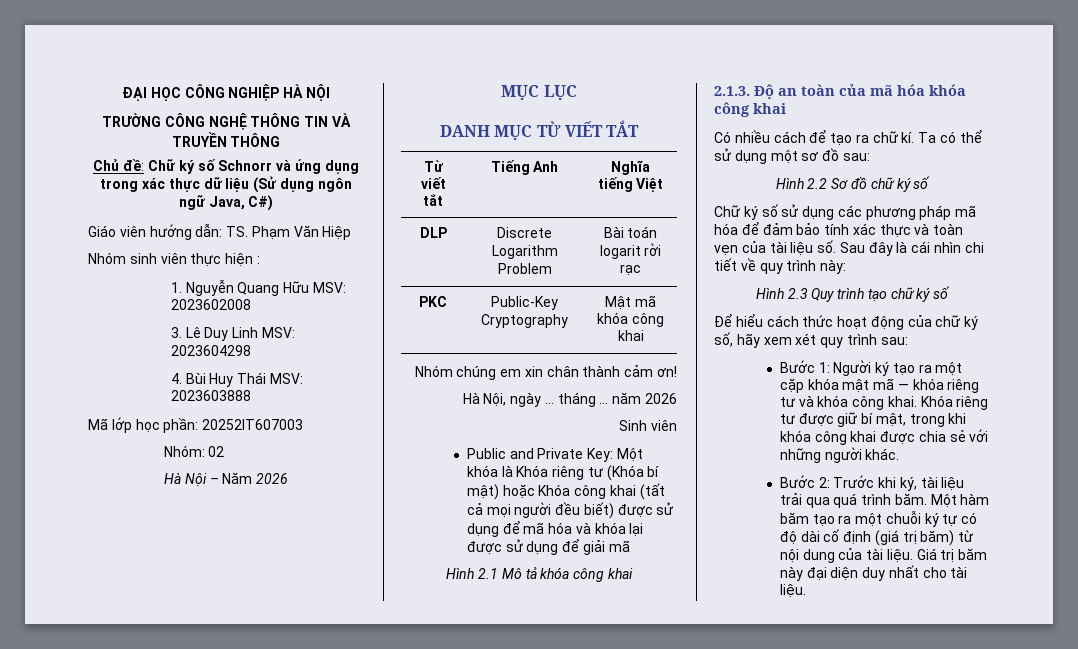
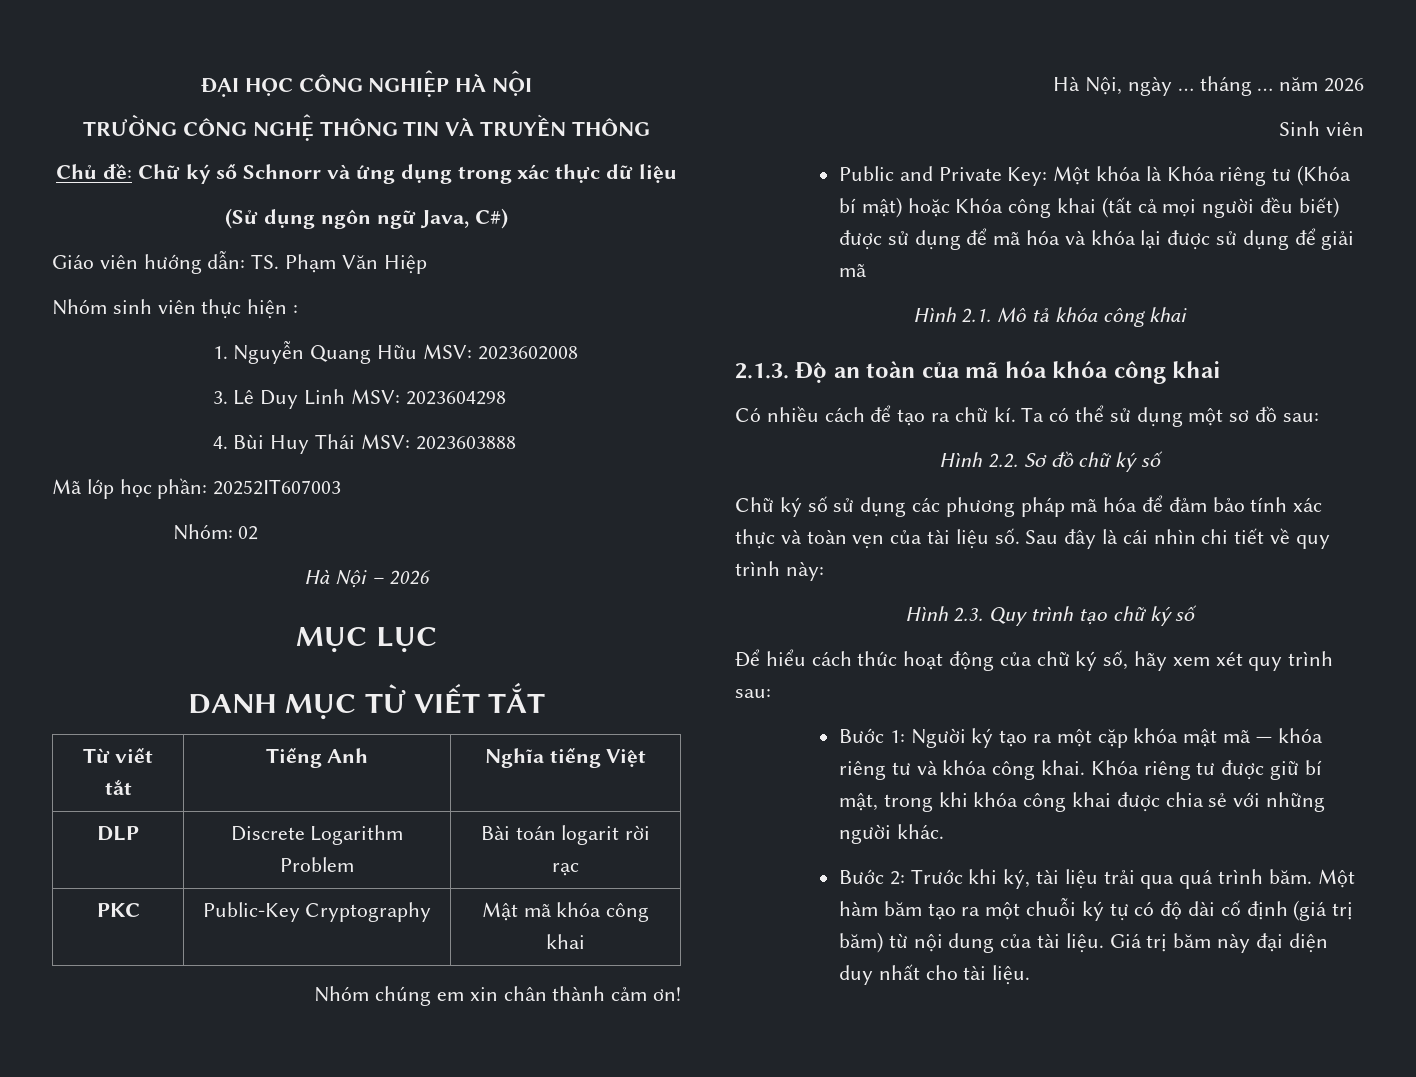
(250, 185) none -> (677, 173) //
[222,472,253,484] Năm -> (384, 580) none
[477,568,498,579] 2.1 -> [961,308,992,323] 2.1.
[807,178,828,189] 2.2 -> [987,453,1018,468] 2.2.
[787,288,808,299] 2.3 -> [953,607,984,622] 2.3.

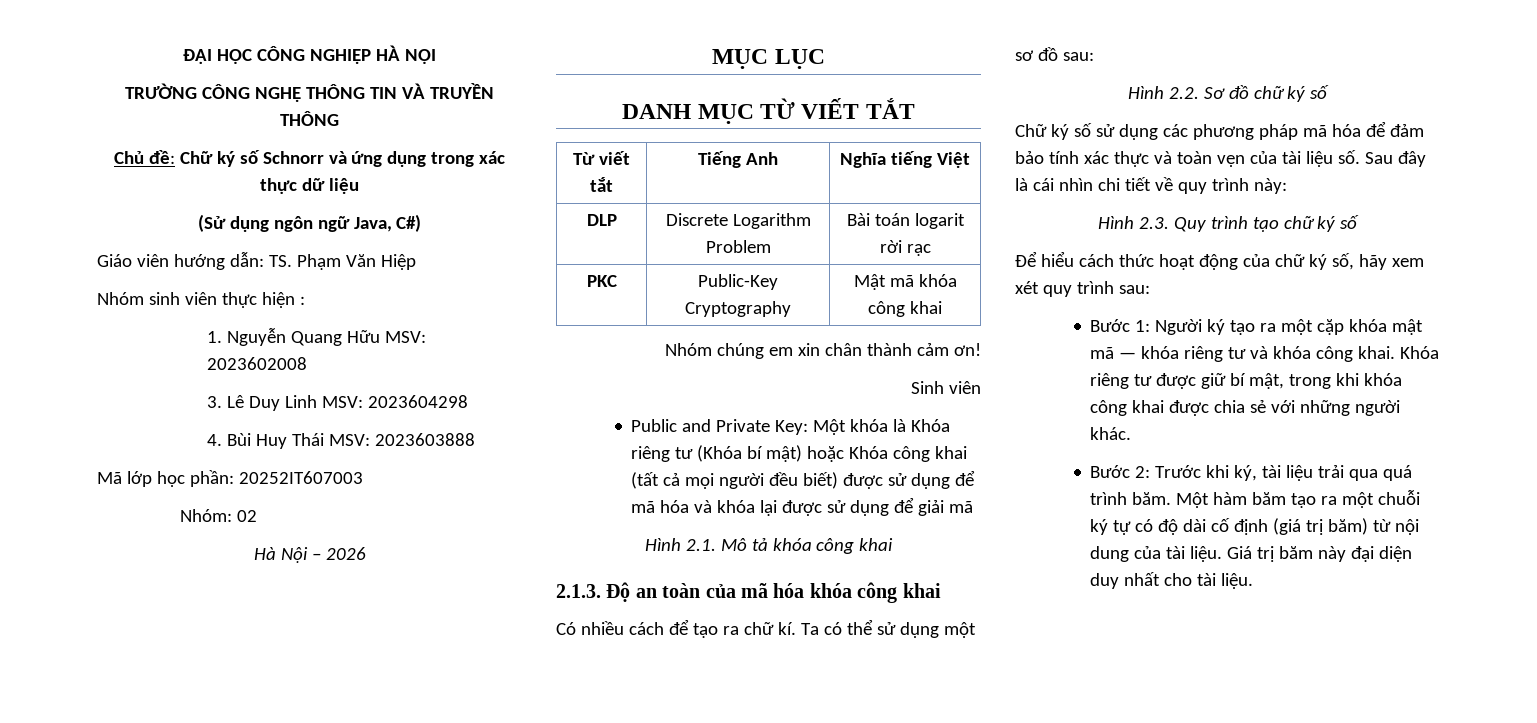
[1053,76,1364,96] // Hà Nội, ngày … tháng … năm 2026 -> (981, 349) none

